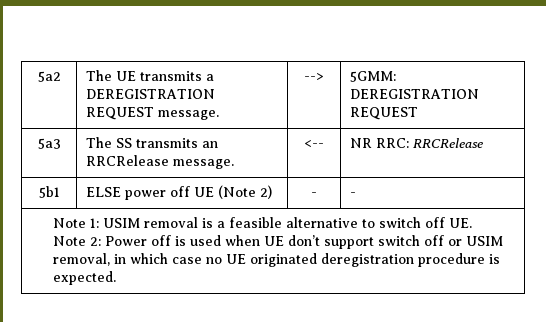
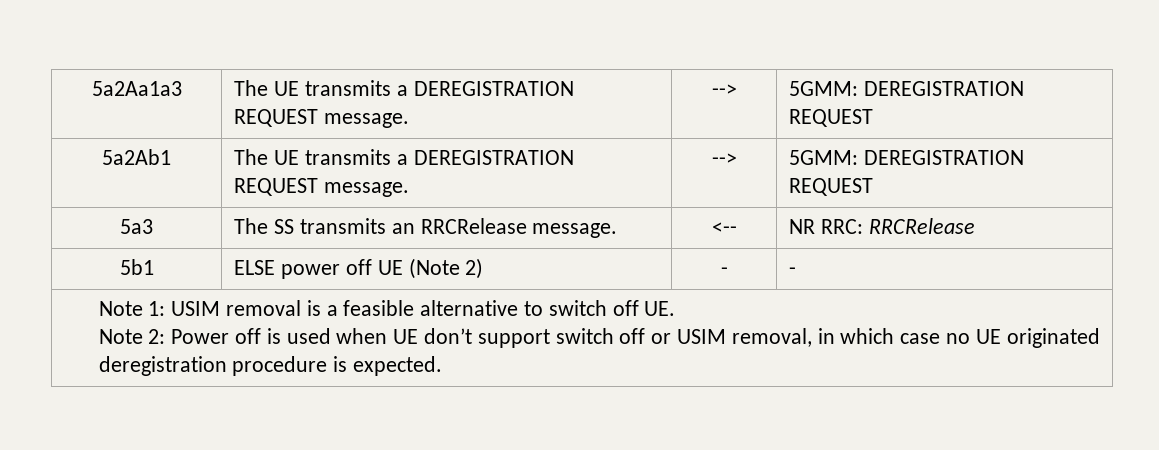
[37,71,61,82] 5a2 -> [91,81,182,96] [234,80,574,96] [234,109,410,128] [711,84,737,96] [789,81,1025,96] [789,109,874,127] [102,149,171,165] 5a2Aa1a3 | The UE transmits a DEREGISTRATION REQUEST message. | --> | 5GMM: DEREGISTRATION REQUEST // 5a2Ab1

